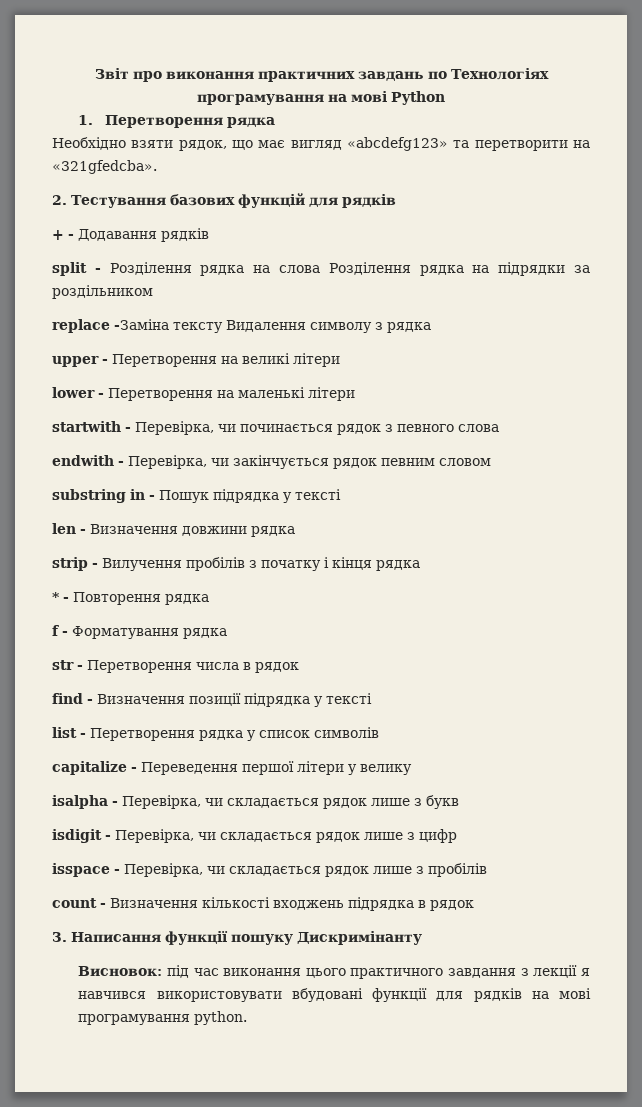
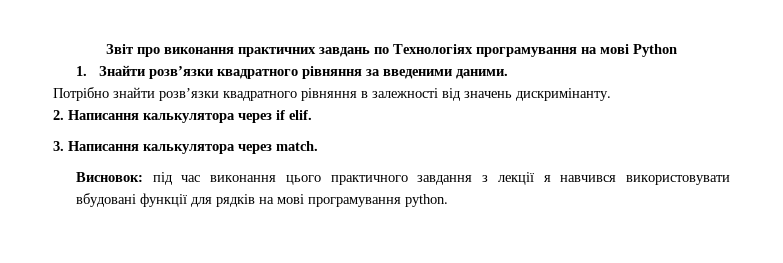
[104,115,275,128] [52,137,590,151] [52,160,157,174] [52,193,396,208] [52,228,209,242] [52,262,590,276] [52,285,153,299] [52,319,431,333] [52,353,340,367] [52,387,355,401] [52,421,499,435] [52,455,491,469] [52,489,341,503] [52,523,295,537] [52,557,420,571] [52,592,209,605] [52,625,227,639] [52,660,299,673] [52,693,372,707] [52,727,379,741] [52,761,412,775] [52,795,459,809] [52,829,457,843] [52,863,487,877] [52,897,474,911] Перетворення рядка // Необхідно взяти рядок, що має вигляд «abcdefg123» та перетворити на «321gfedcba». // 2. Тестування базових функцій для рядків // + - Додавання рядків // split - Розділення рядка на слова Розділення рядка на підрядки за роздільником // replace -Заміна тексту Видалення символу з рядка // upper - Перетворення на великі літери // lower - Перетворення на маленькі літери // startwith - Перевірка, чи починається рядок з певного слова // endwith - Перевірка, чи закінчується рядок певним словом // substring in - Пошук підрядка у тексті // len - Визначення довжини рядка // strip - Вилучення пробілів з початку і кінця рядка // * - Повторення рядка // f - Форматування рядка // str - Перетворення числа в рядок // find - Визначення позиції підрядка у тексті // list - Перетворення рядка у список символів // capitalize - Переведення першої літери у велику // isalpha - Перевірка, чи складається рядок лише з букв // isdigit - Перевірка, чи складається рядок лише з цифр // isspace - Перевірка, чи складається рядок лише з пробілів // count - Визначення кількості входжень підрядка в рядок -> [98,65,508,79] [53,87,611,101] [53,110,312,123] Знайти розв’язки квадратного рівняння за введеними даними. // Потрібно знайти розв’язки квадратного рівняння в залежності від значень дискримінанту. // 2. Написання калькулятора через if elif.
[165,931,422,945] функції пошуку Дискримінанту -> [143,141,318,154] калькулятора через match.

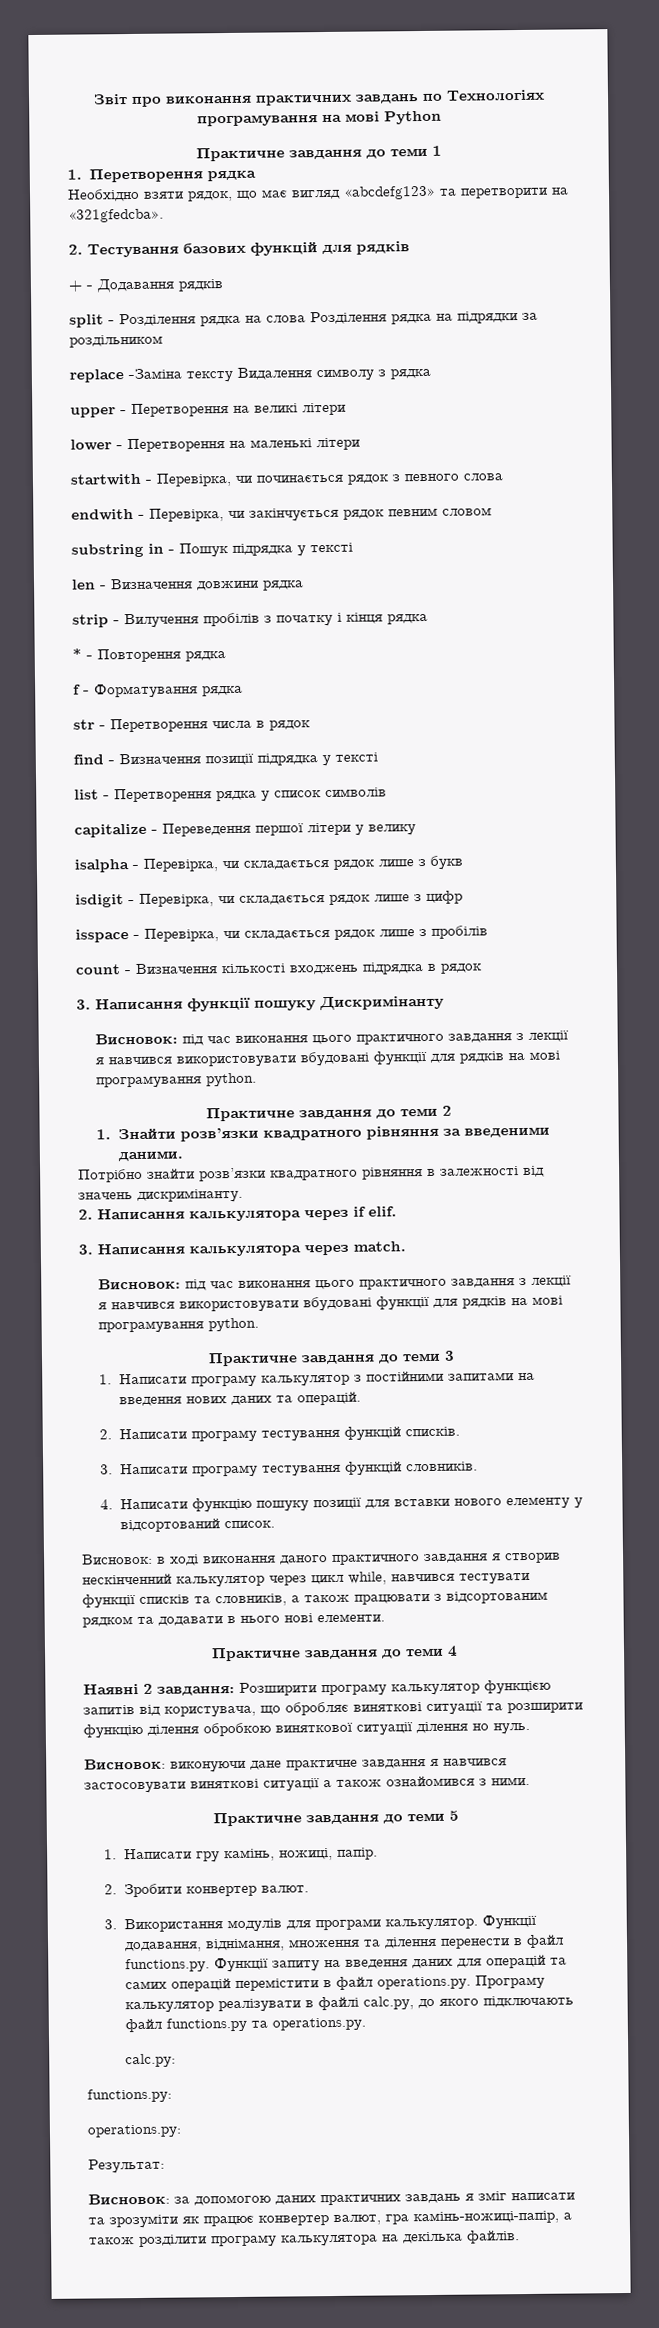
(677, 50) none -> [196,145,442,162] [67,168,256,183] [67,185,569,202] [68,208,164,223] [68,241,410,258] [68,278,224,293] [69,311,538,328] [69,334,163,348] [69,367,431,383] [70,402,346,418] [70,437,360,453] [70,472,503,487] [71,507,492,522] [71,542,353,558] [71,578,304,591] [72,612,428,629] [72,648,226,663] [73,683,243,699] [73,718,311,733] [73,752,378,767] [74,787,387,803] [74,822,416,838] [74,855,463,873] [75,890,463,908] [75,925,488,943] [75,962,483,975] [76,995,444,1012] [95,1030,570,1046] [95,1050,561,1068] [96,1072,258,1089] [206,1105,452,1122] // Практичне завдання до теми 1 // 1. Перетворення рядка // Необхідно взяти рядок, що має вигляд «abcdefg123» та перетворити на «321gfedcba». // 2. Тестування базових функцій для рядків // + - Додавання рядків // split - Розділення рядка на слова Розділення рядка на підрядки за роздільником // replace -Заміна тексту Видалення символу з рядка // upper - Перетворення на великі літери // lower - Перетворення на маленькі літери // startwith - Перевірка, чи починається рядок з певного слова // endwith - Перевірка, чи закінчується рядок певним словом // substring in - Пошук підрядка у тексті // len - Визначення довжини рядка // strip - Вилучення пробілів з початку і кінця рядка // * - Повторення рядка // f - Форматування рядка // str - Перетворення числа в рядок // find - Визначення позиції підрядка у тексті // list - Перетворення рядка у список символів // capitalize - Переведення першої літери у велику // isalpha - Перевірка, чи складається рядок лише з букв // isdigit - Перевірка, чи складається рядок лише з цифр // isspace - Перевірка, чи складається рядок лише з пробілів // count - Визначення кількості входжень підрядка в рядок // 3. Написання функції пошуку Дискримінанту // Висновок: під час виконання цього практичного завдання з лекції я навчився використовувати вбудовані функції для рядків на мові програмування python. // Практичне завдання до теми 2
(448, 200) none -> [208,1350,455,1367] [99,1370,535,1388] [118,1391,361,1407] [99,1426,460,1443] [100,1461,478,1478] [100,1496,583,1513] [119,1518,275,1533] [82,1552,561,1566] [82,1571,530,1588] [82,1590,548,1609] [82,1613,385,1628] [211,1645,458,1662] [83,1679,551,1697] [83,1701,583,1718] [83,1721,530,1739] [84,1758,507,1773] [84,1775,530,1794] [213,1810,459,1827] [104,1847,378,1863] [104,1883,309,1898] [104,1914,537,1933] [124,1934,564,1953] [124,1954,567,1973] [124,1974,545,1992] [124,1995,574,2014] [124,2017,366,2033] [125,2053,177,2068] [87,2088,172,2103] [87,2124,182,2138] [88,2158,165,2174] [88,2191,575,2206] [88,2210,572,2229] [89,2230,520,2248] // Практичне завдання до теми 3 // 1. Написати програму калькулятор з постійними запитами на введення нових даних та операцій. // 2. Написати програму тестування функцій списків. // 3. Написати програму тестування функцій словників. // 4. Написати функцію пошуку позиції для вставки нового елементу у відсортований список. // Висновок: в ході виконання даного практичного завдання я створив нескінченний калькулятор через цикл while, навчився тестувати функції списків та словників, а також працювати з відсортованим рядком та додавати в нього нові елементи. // Практичне завдання до теми 4 // Наявні 2 завдання: Розширити програму калькулятор функцією запитів від користувача, що обробляє виняткові ситуації та розширити функцію ділення обробкою виняткової ситуації ділення но нуль. // Висновок: виконуючи дане практичне завдання я навчився застосовувати виняткові ситуації а також ознайомився з ними. // Практичне завдання до теми 5 // 1. Написати гру камінь, ножиці, папір. // 2. Зробити конвертер валют. // 3. Використання модулів для програми калькулятор. Функції додавання, віднімання, множення та ділення перенести в файл functions.py. Функції запиту на введення даних для операцій та самих операцій перемістити в файл operations.py. Програму калькулятор реалізувати в файлі calc.py, до якого підключають файл functions.py та operations.py. // calc.py: // functions.py: // operations.py: // Результат: // Висновок: за допомогою даних практичних завдань я зміг написати та зрозуміти як працює конвертер валют, гра камінь-ножиці-папір, а також розділити програму калькулятора на декілька файлів.

